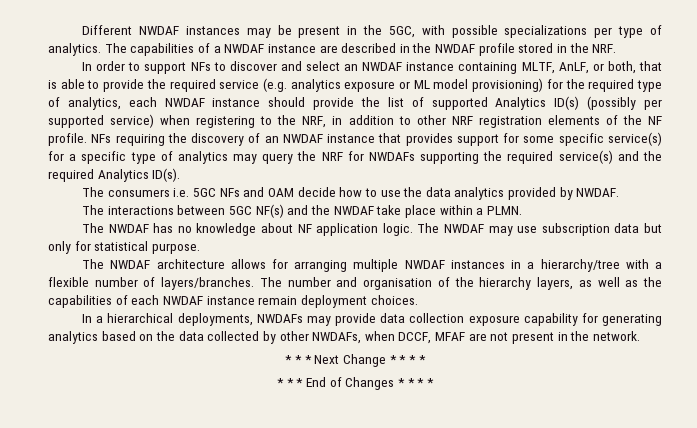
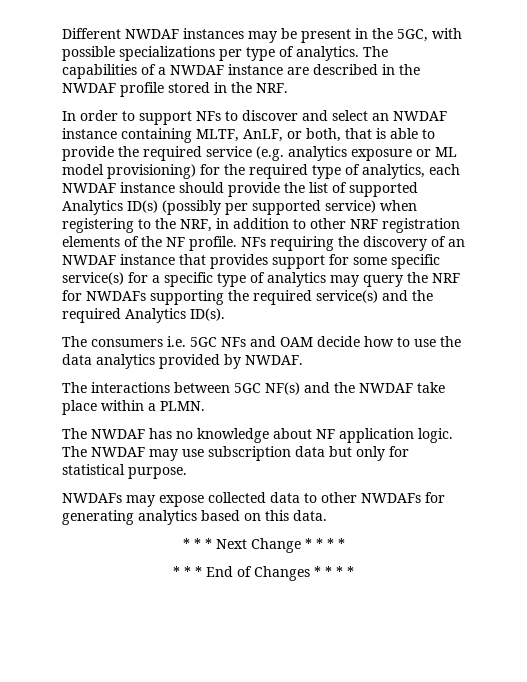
[82,259,662,272] [48,277,663,290] [48,295,418,308] [82,313,578,326] The NWDAF architecture allows for arranging multiple NWDAF instances in a hierarchy/tree with a flexible number of layers/branches. The number and organisation of the hierarchy layers, as well as the capabilities of each NWDAF instance remain deployment choices. // In a hierarchical deployments, NWDAFs may provide data collection exposure capability -> [62,492,421,507] NWDAFs may expose collected data to other NWDAFs
[155,331,640,344] the data collected by other NWDAFs, when DCCF, MFAF are not present in the network. -> [265,510,327,521] this data.

